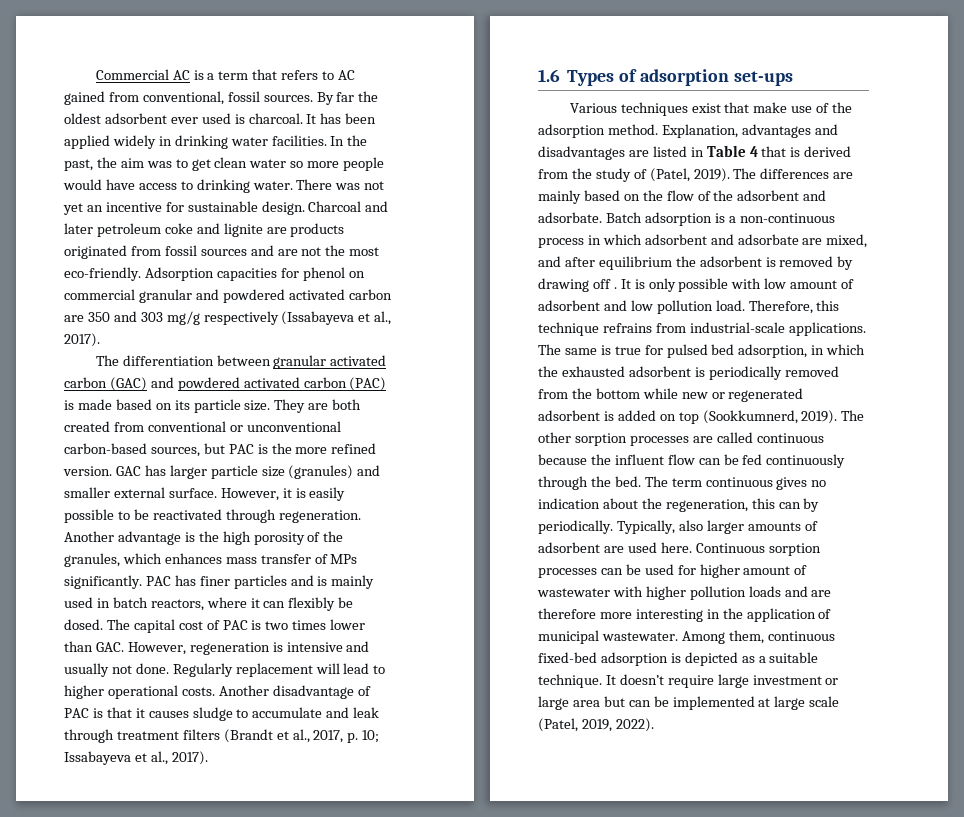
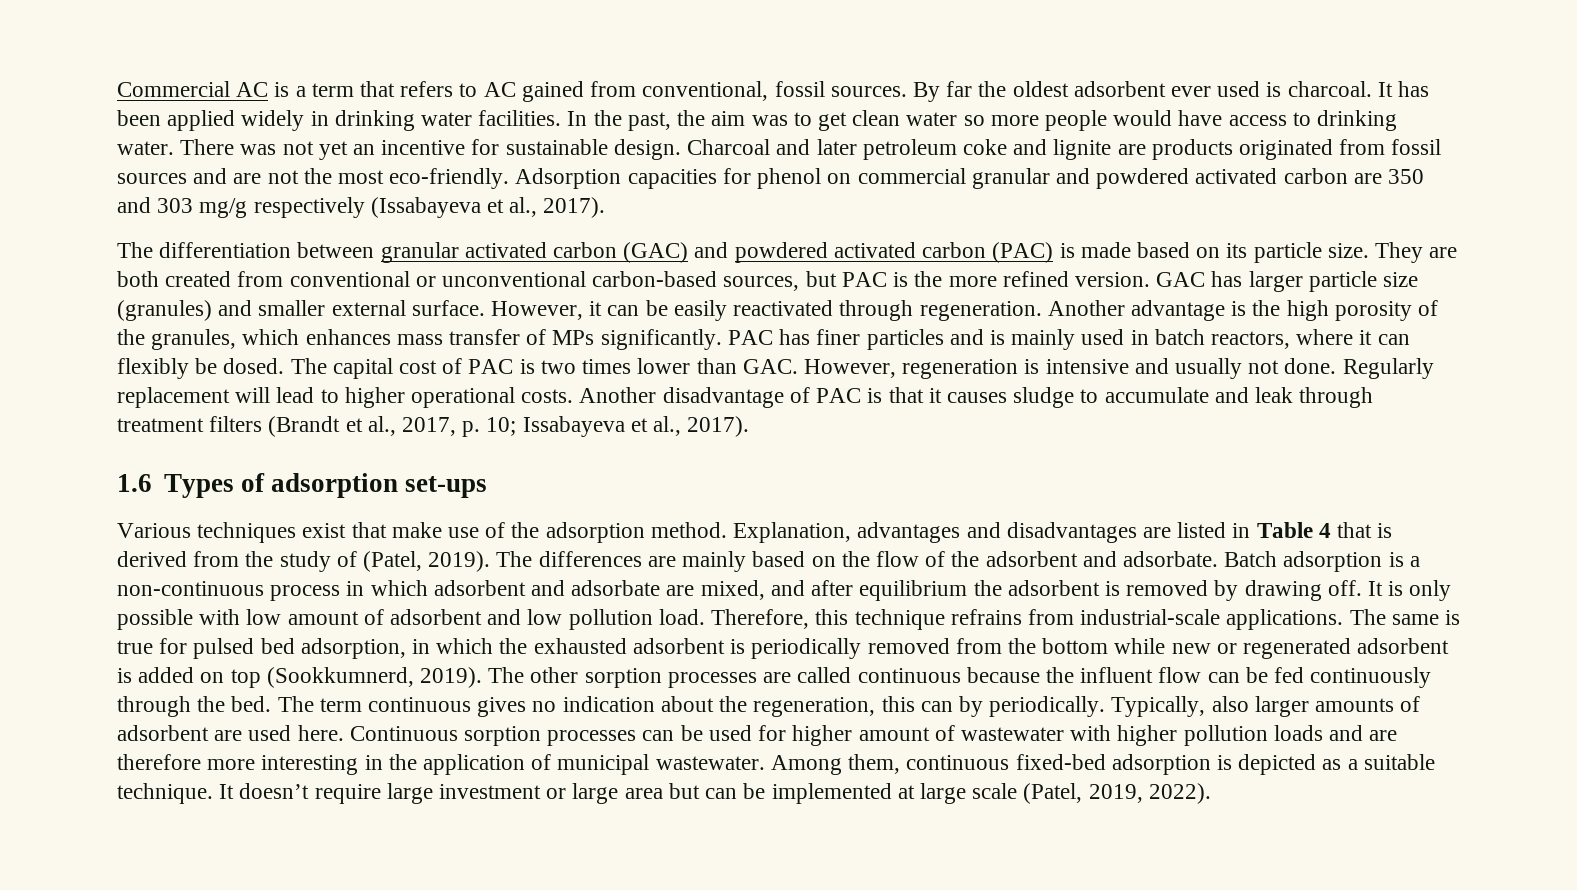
[295,487,346,501] [64,509,149,523] is easily possible to be -> [607,300,727,321] can be easily
[592,279,617,289] off . -> [1327,580,1362,596] off.

